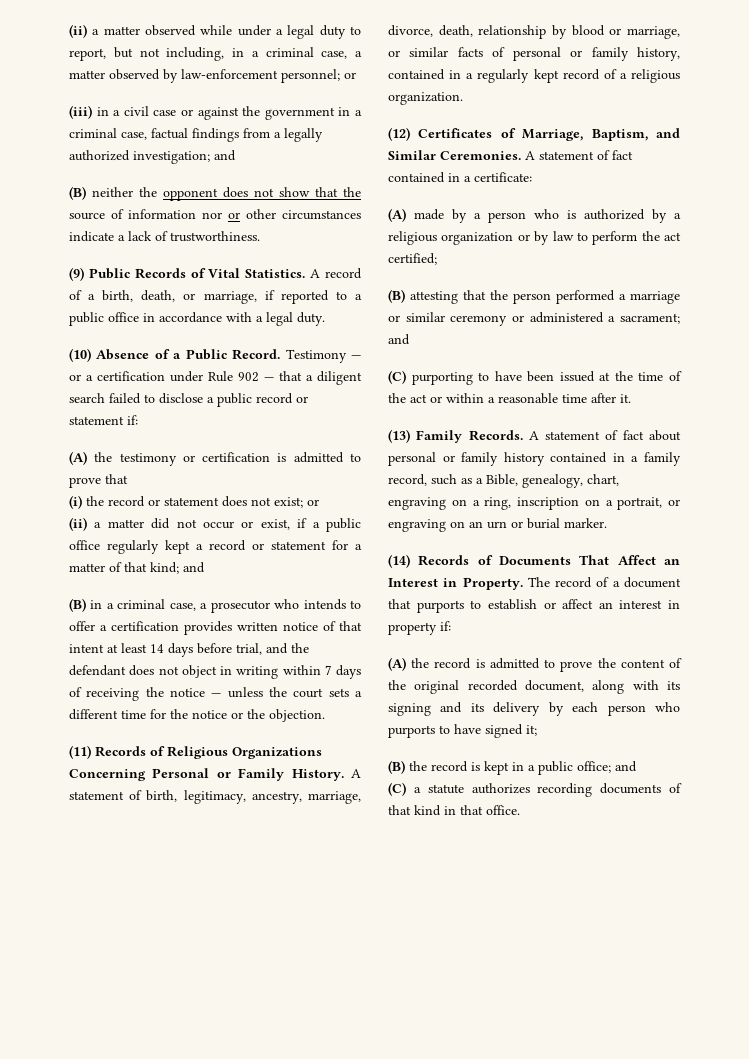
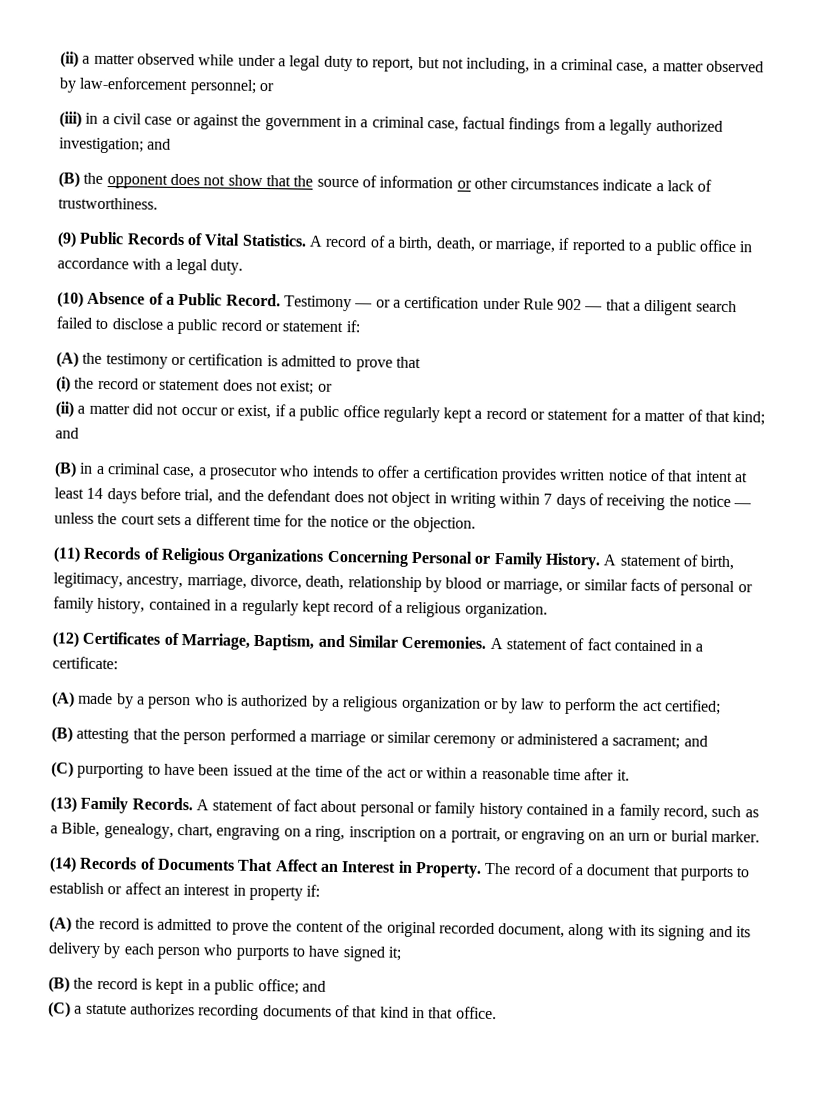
[92,187,133,197] neither -> (80, 179) none
[202,212,222,219] nor -> (454, 182) none

